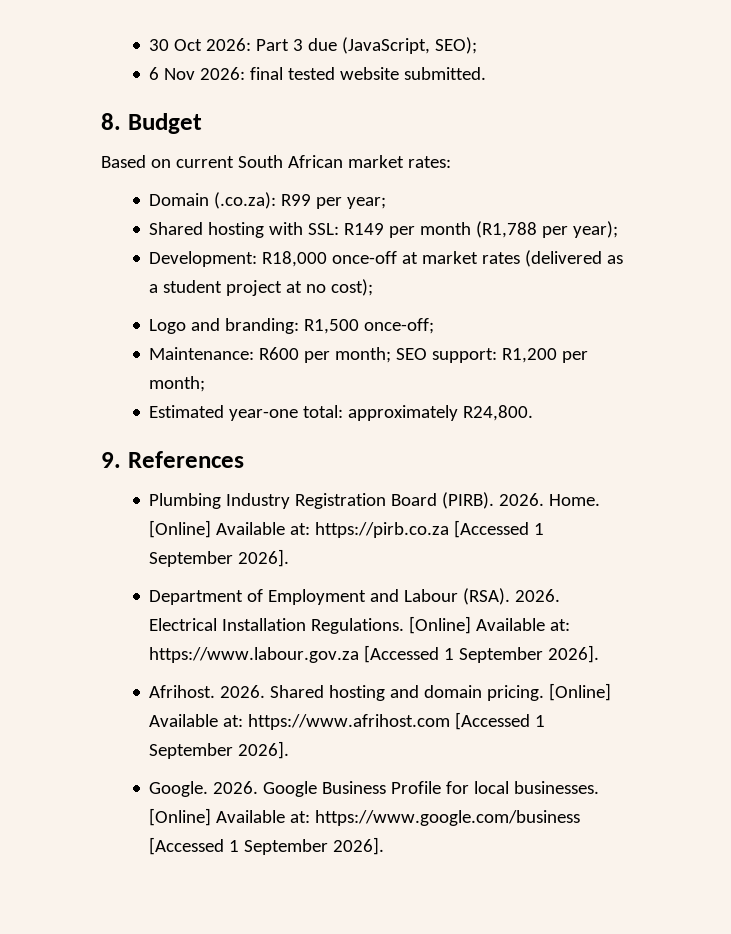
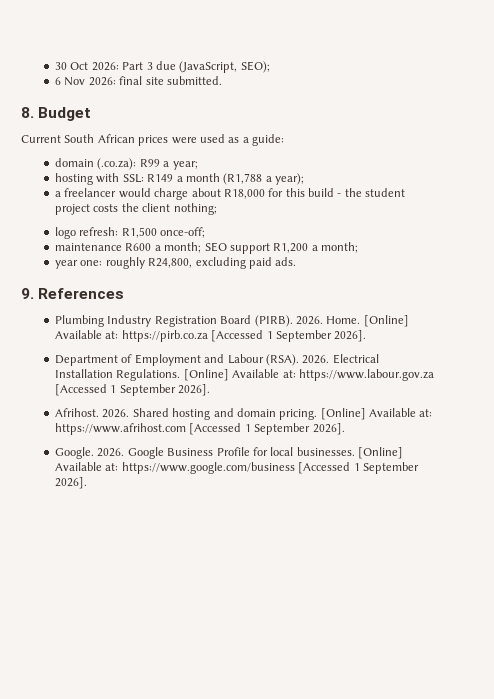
[288,67,400,80] tested website -> [145,77,164,85] site
[101,155,451,168] [149,193,210,206] Based on current South African market rates: // Domain -> [21,134,284,146] [55,158,95,167] Current South African prices were used as a guide: // domain
[316,197,343,209] per -> [163,161,170,167] a
[149,222,204,235] Shared -> (198, 165) none
[389,226,416,238] per -> [176,176,183,182] a
[542,226,569,238] per -> [265,176,272,182] a
[149,250,624,267] [149,279,374,296] [149,318,435,334] [149,347,589,363] [149,376,206,392] [149,405,534,421] Development: R18,000 once-off at market rates (delivered as a student project at no cost); // Logo and branding: R1,500 once-off; // Maintenance: R600 per month; SEO support: R1,200 per month; // Estimated year-one total: approximately R24,800. -> [55,188,406,200] [55,203,217,215] [55,227,206,239] [55,242,359,254] [55,257,297,269] a freelancer would charge about R18,000 for this build - the student project costs the client nothing; // logo refresh: R1,500 once-off; // maintenance R600 a month; SEO support R1,200 a month; // year one: roughly R24,800, excluding paid ads.

